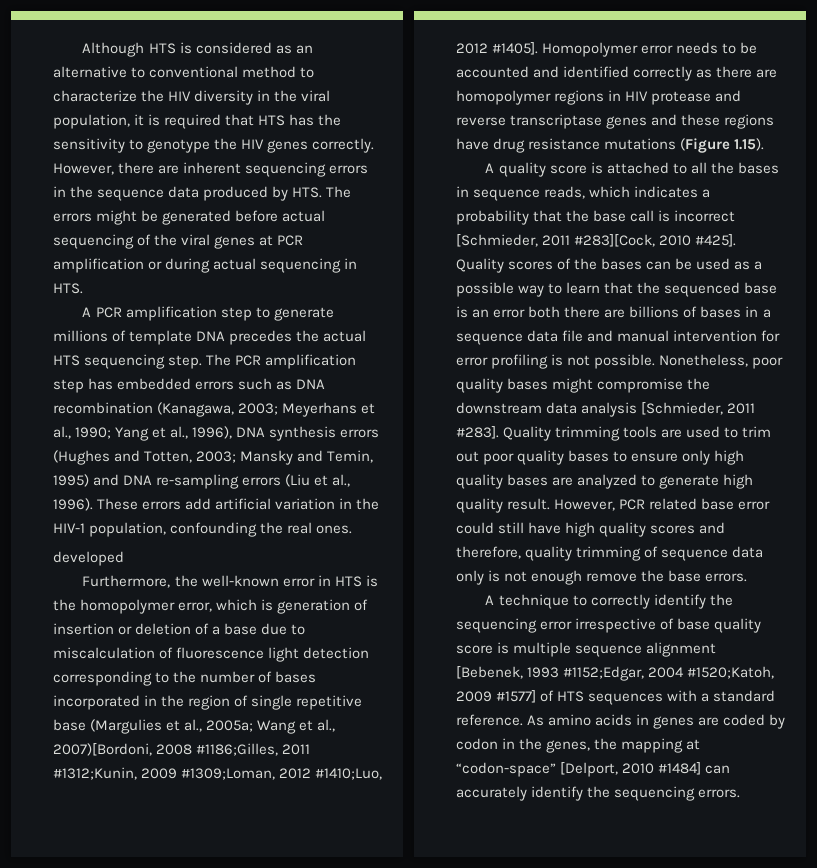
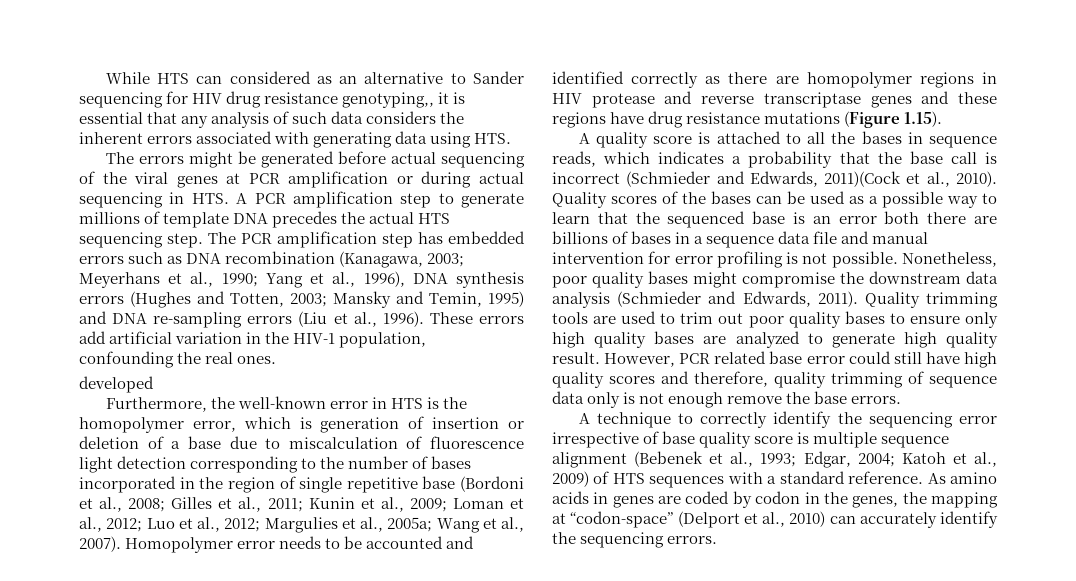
[82,42,192,57] Although HTS is -> [105,72,223,84] While HTS can
[149,66,315,78] [53,90,331,105] [53,114,342,129] [53,138,375,153] [53,162,369,177] [53,186,323,201] conventional method to characterize the HIV diversity in the viral population, it is required that HTS has the sensitivity to genotype the HIV genes correctly. However, there are inherent sequencing errors in the sequence data produced by HTS. -> [473,71,524,84] [79,91,466,108] [79,111,465,128] [79,131,512,148] Sander sequencing for HIV drug resistance genotyping,, it is essential that any analysis of such data considers the inherent errors associated with generating data using HTS. //
(83, 288) // -> (229, 198) none
[90,719,163,734] (Margulies -> [460,476,524,492] [79,497,524,512] [79,517,338,533] (Bordoni et al., 2008; Gilles et al., 2011; Kunin et al., 2009; Loman et al., 2012; Luo et al., 2012; Margulies
[53,743,311,756] [53,767,383,780] [456,42,539,55] 2007)[Bordoni, 2008 #1186;Gilles, 2011 #1312;Kunin, 2009 #1309;Loman, 2012 #1410;Luo, 2012 #1405]. -> [79,536,121,552] 2007).
[456,234,737,247] [Schmieder, 2011 #283][Cock, 2010 #425]. -> [626,171,997,187] (Schmieder and Edwards, 2011)(Cock et al., 2010).
[641,402,756,415] [456,426,499,439] [Schmieder, 2011 #283]. -> [617,291,858,307] (Schmieder and Edwards, 2011).
[456,666,775,681] [456,690,537,703] [Bebenek, 1993 #1152;Edgar, 2004 #1520;Katoh, 2009 #1577] -> [634,451,997,468] [552,471,589,487] (Bebenek et al., 1993; Edgar, 2004; Katoh et al., 2009)
[560,762,702,777] [Delport, 2010 #1484] -> [677,511,826,528] (Delport et al., 2010)

